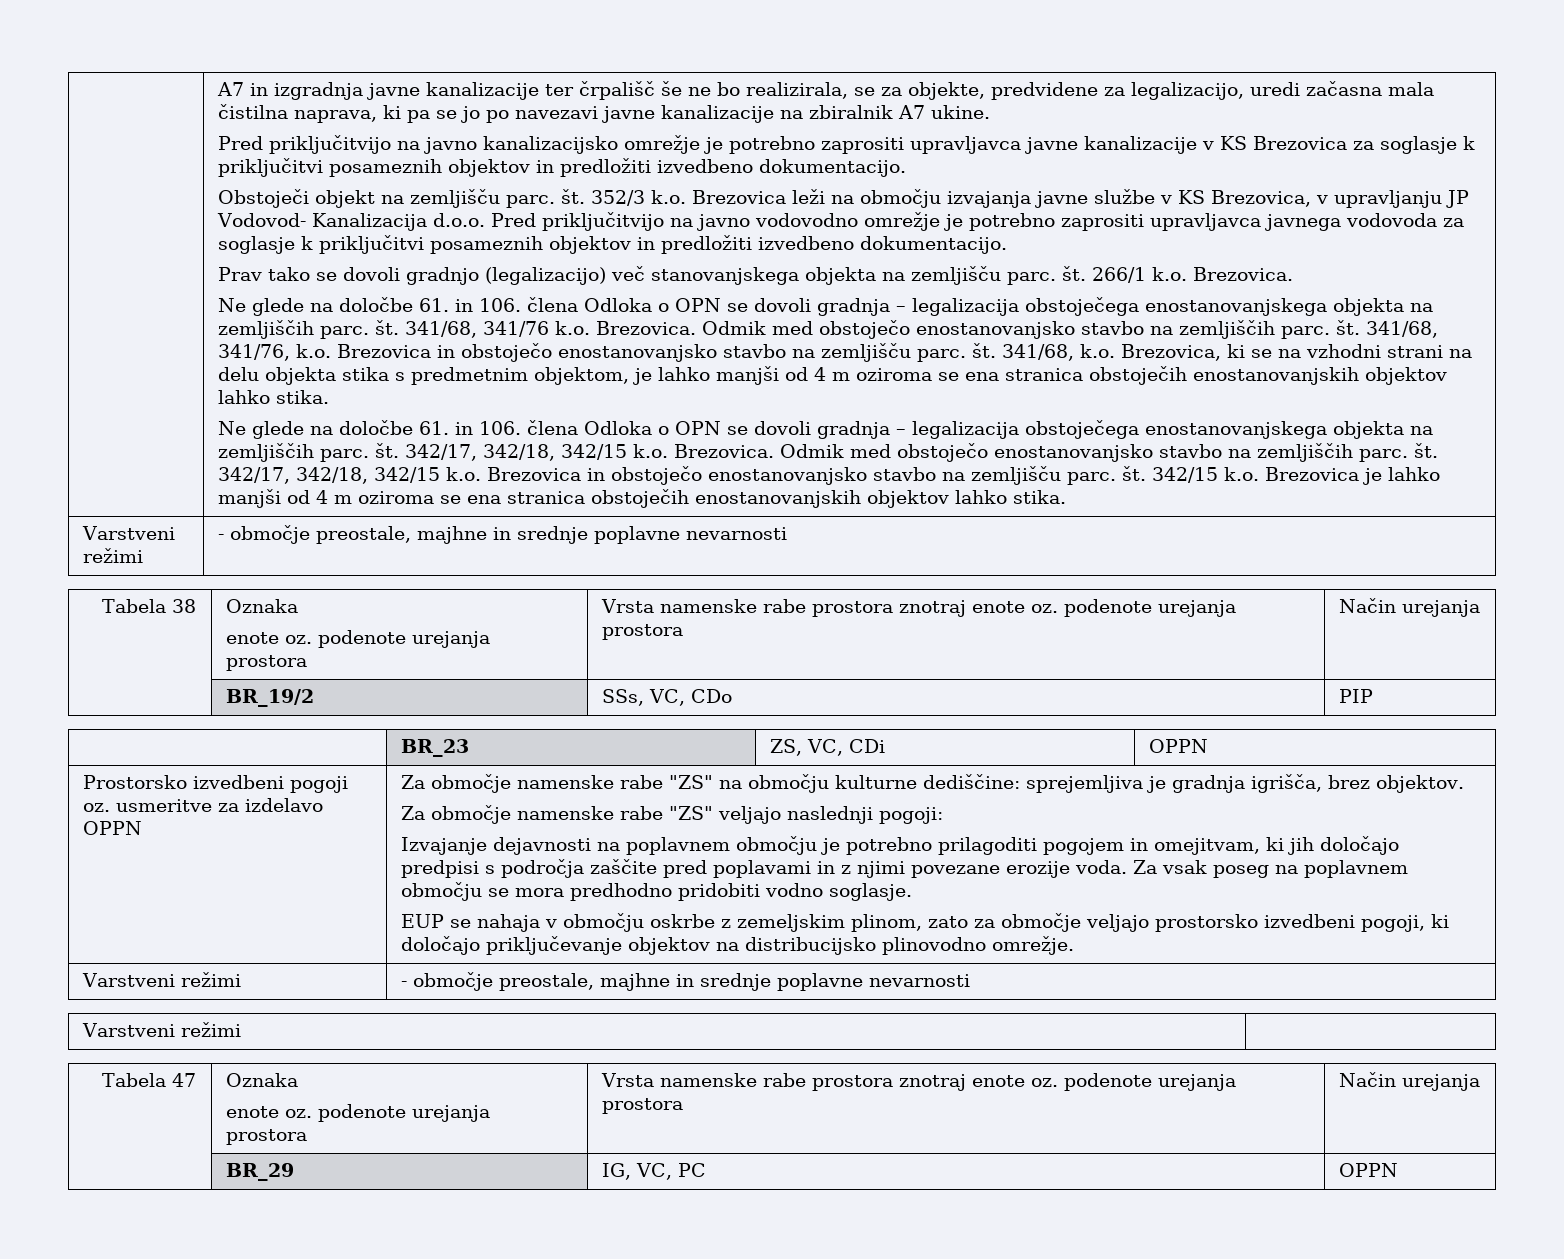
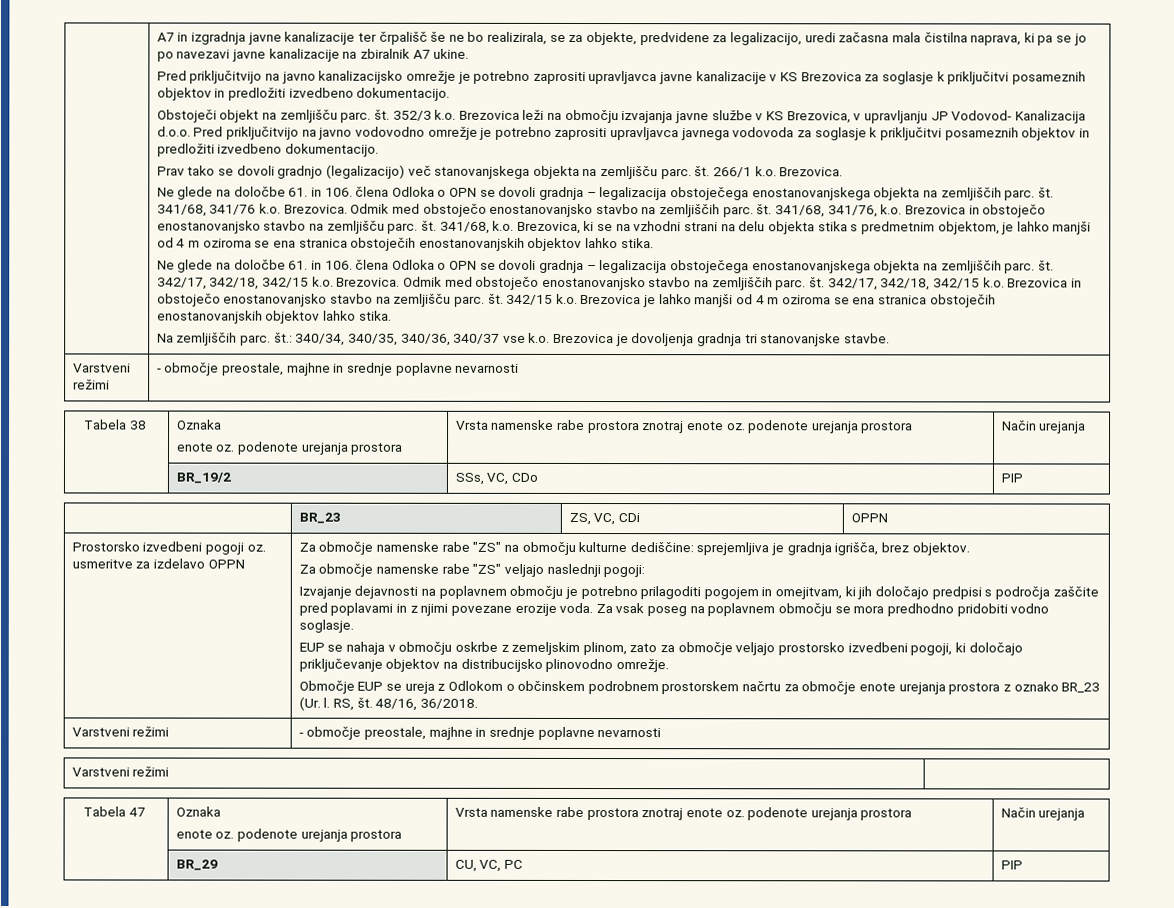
(1066, 497) none -> [156,332,890,347] // Na zemljiščih parc. št.: 340/34, 340/35, 340/36, 340/37 vse k.o. Brezovica je dovoljenja gradnja tri stanovanjske stavbe.
(1074, 945) none -> [298,680,1101,695] [298,696,478,711] // Območje EUP se ureja z Odlokom o občinskem podrobnem prostorskem načrtu za območje enote urejanja prostora z oznako BR_23 (Ur. l. RS, št. 48/16, 36/2018.
[601,1163,631,1180] IG, -> [454,859,477,872] CU,
[1338,1163,1398,1177] OPPN -> [1000,860,1023,870] PIP

